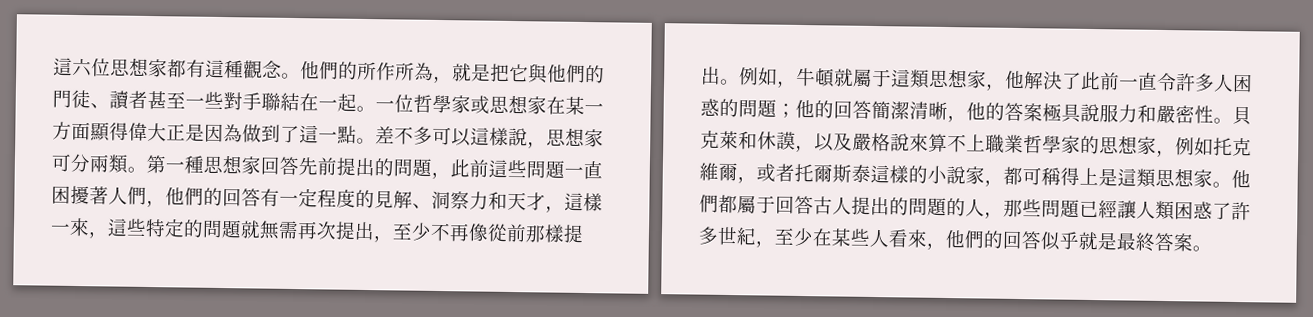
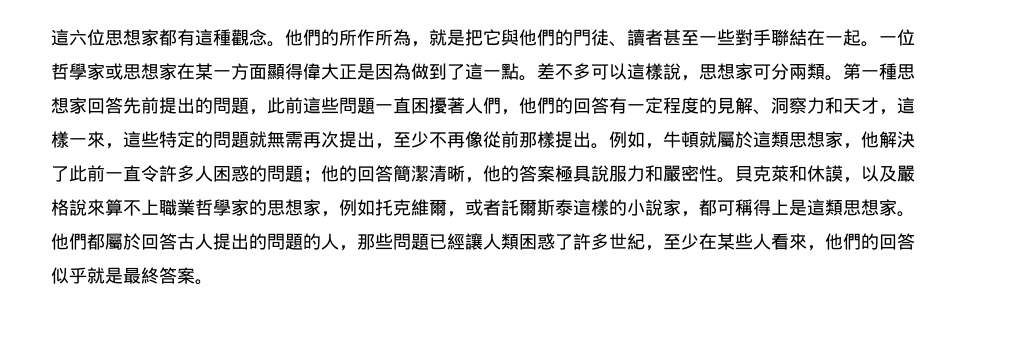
[872,68,892,88] 于 -> [735,131,753,148] 於
[794,163,814,183] 托 -> [501,199,519,216] 託
[756,195,776,214] 于 -> [123,233,141,250] 於

